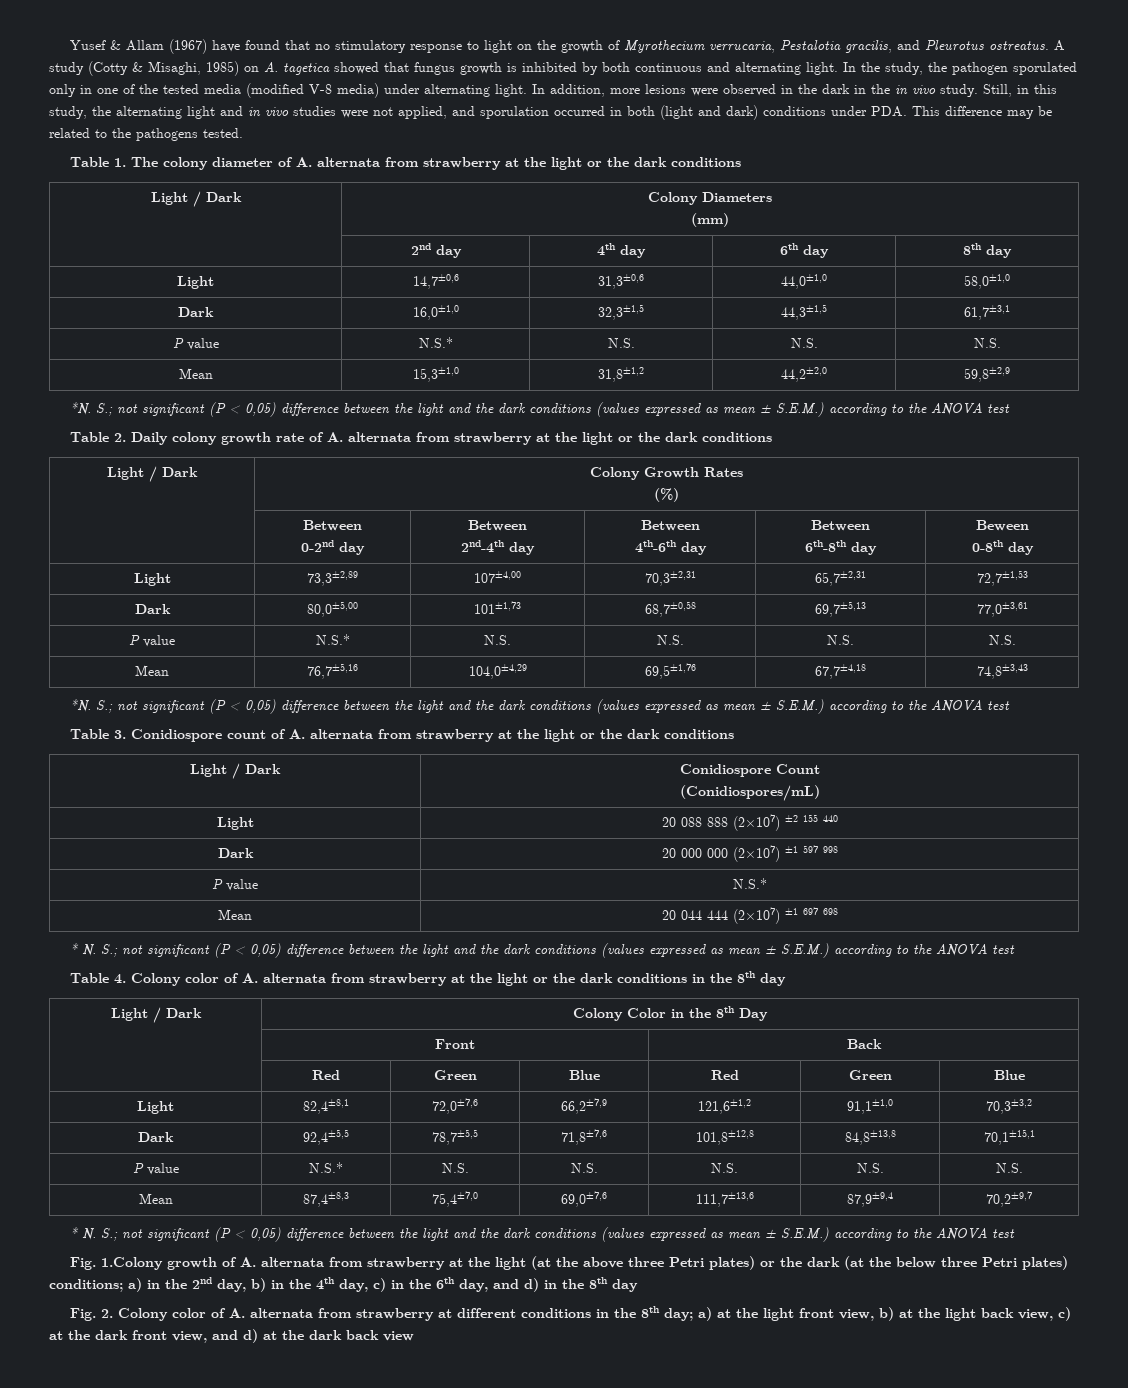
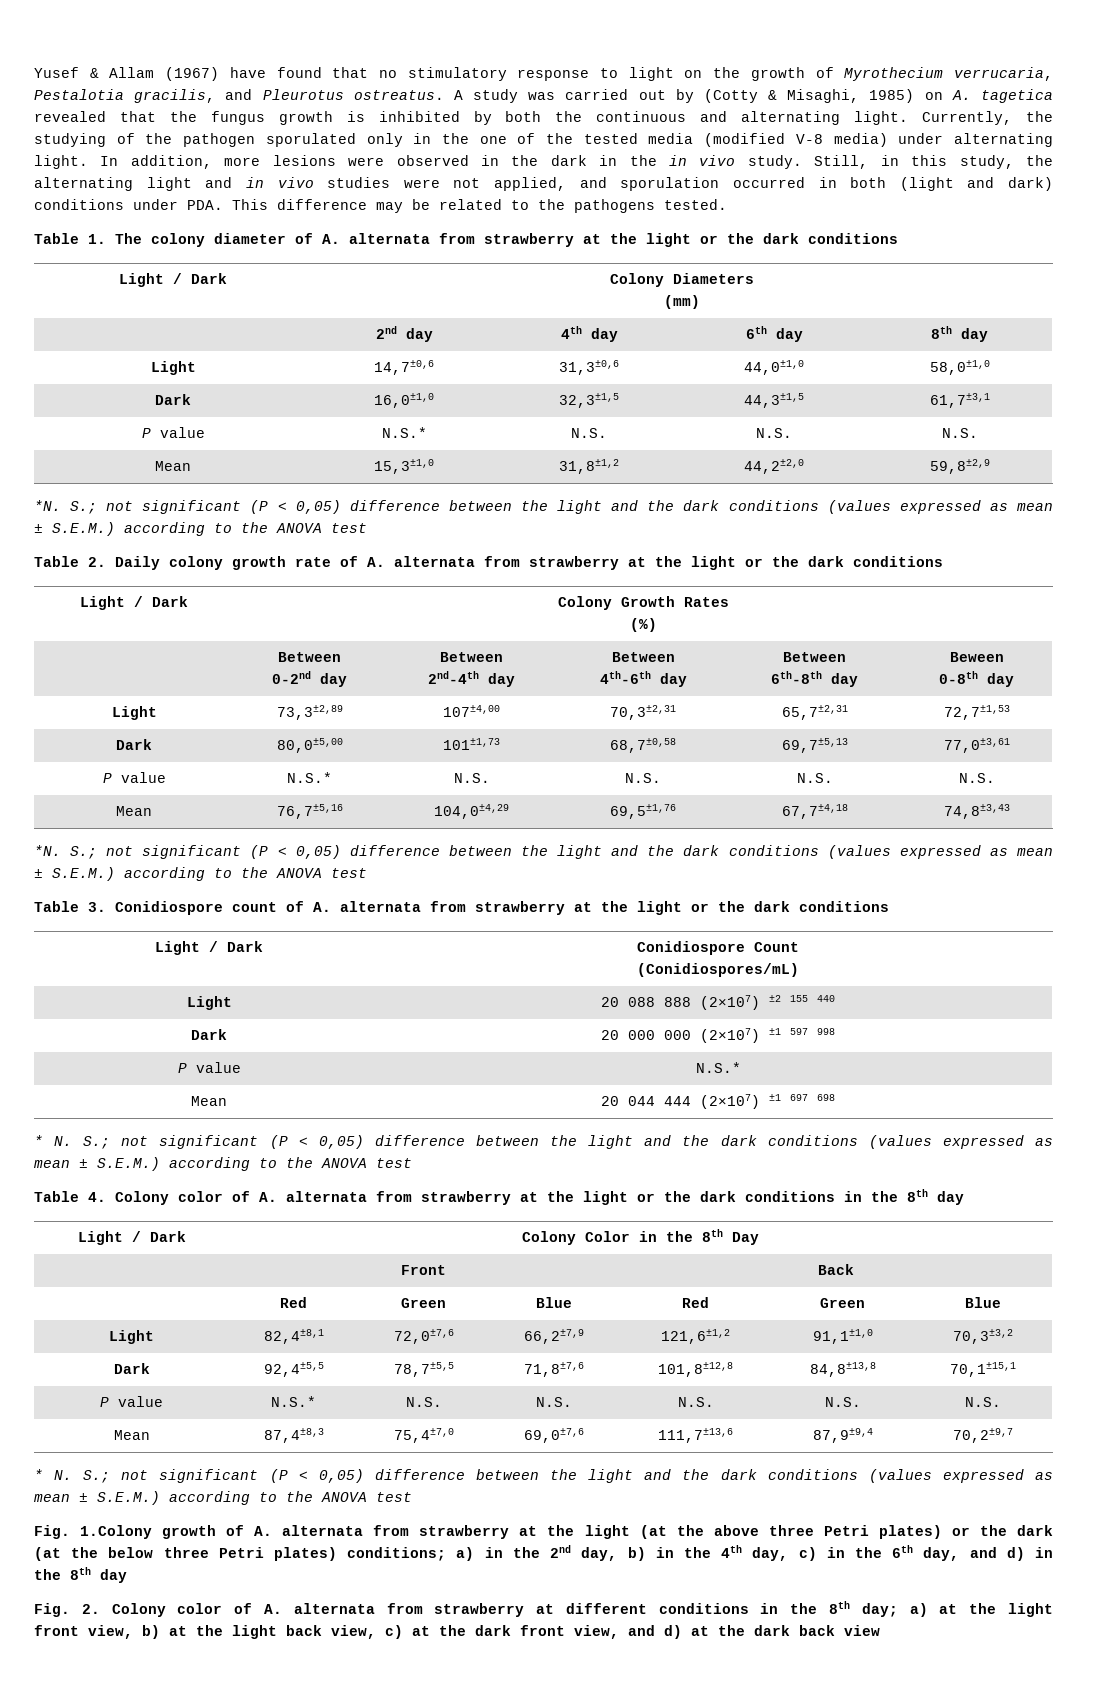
(84, 68) none -> [528,89,694,103] was carried out by
[334,62,409,74] showed that -> [34,111,197,122] revealed that the
(630, 67) none -> [555,111,583,122] the
[843,62,923,75] In the study, -> [922,111,1053,125] [34,133,135,147] Currently, the studying of
(92, 89) none -> [441,133,469,144] the

